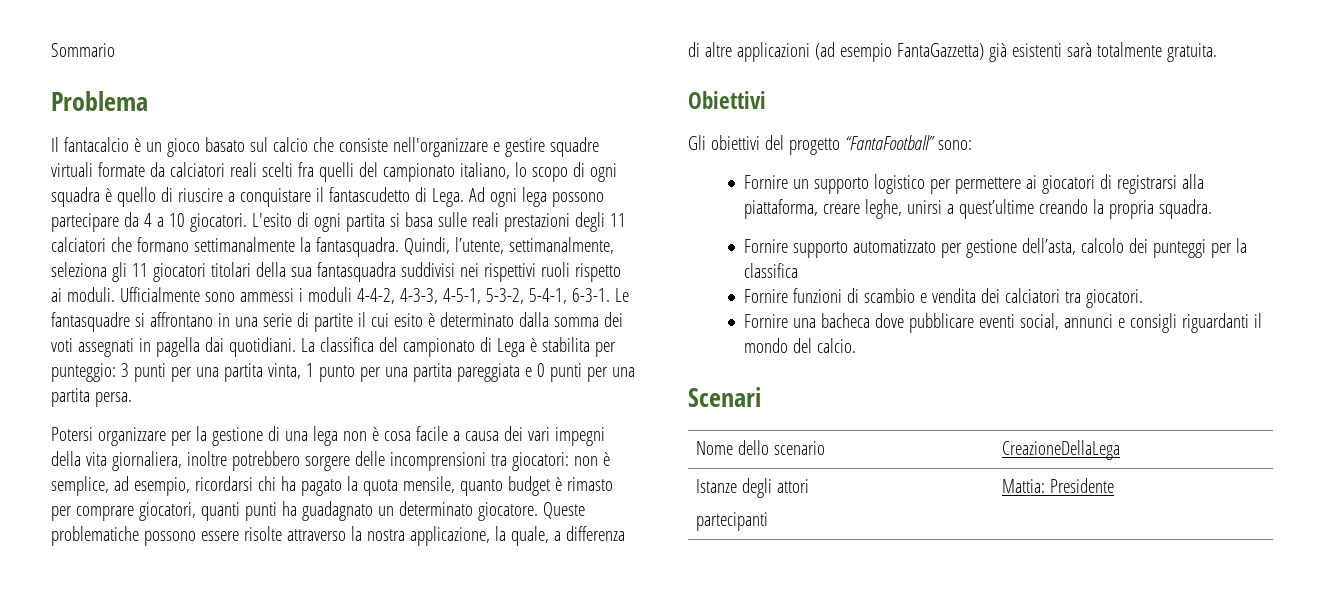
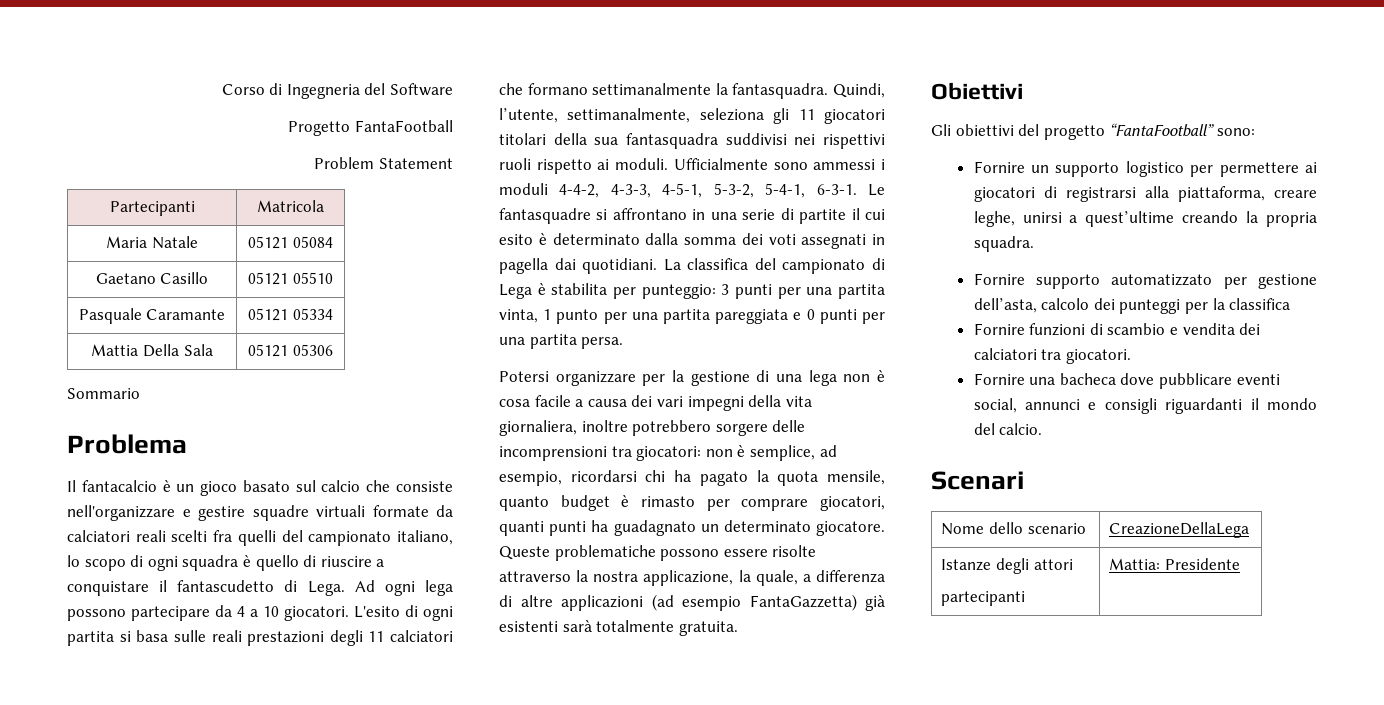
(51, 50) none -> [221,83,453,99] [288,120,453,136] [314,157,453,169] [109,201,195,216] [257,200,324,212] [106,236,198,249] [248,236,333,249] [95,272,209,284] [248,272,333,285] [78,308,226,324] [248,308,333,321] [91,344,213,357] [248,344,333,357] Corso di Ingegneria del Software // Progetto FantaFootball // Problem Statement // Partecipanti | Matricola // Maria Natale | 05121 05084 // Gaetano Casillo | 05121 05510 // Pasquale Caramante | 05121 05334 // Mattia Della Sala | 05121 05306 //

